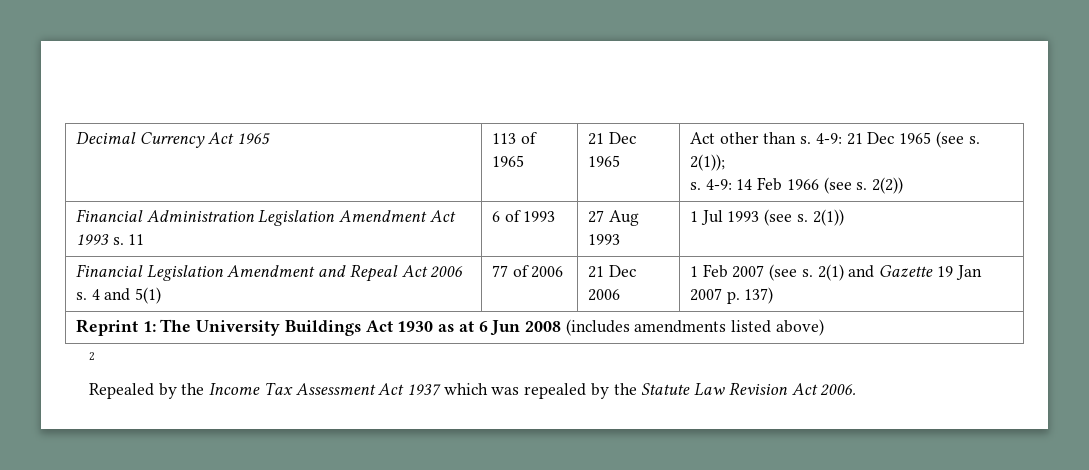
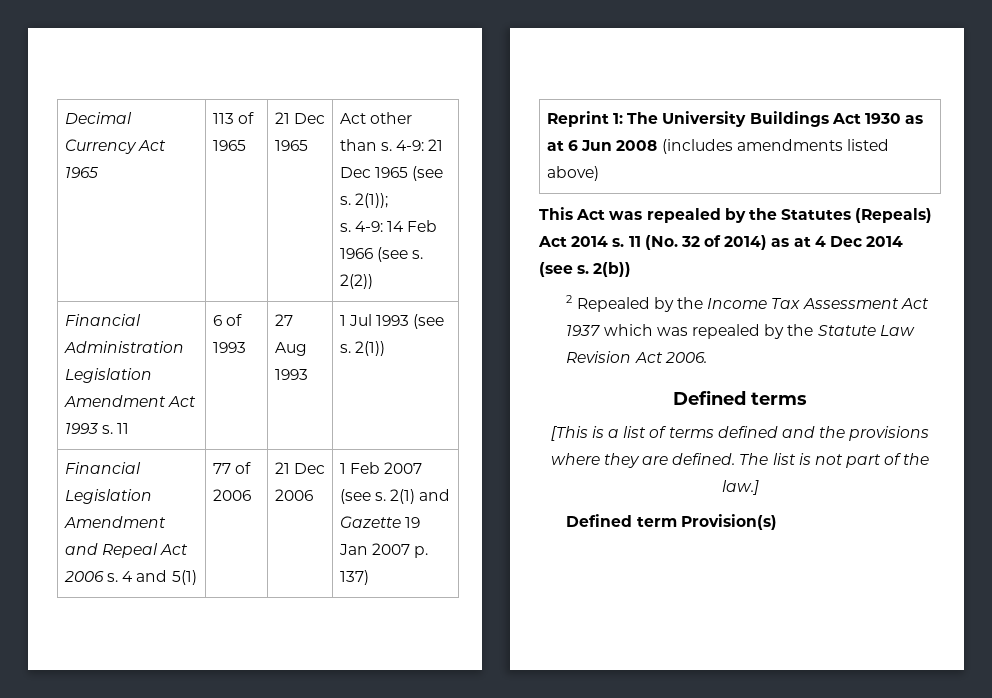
(824, 327) none -> [539,207,933,223] [538,235,904,250] [539,262,632,277] // This Act was repealed by the Statutes (Repeals) Act 2014 s. 11 (No. 32 of 2014) as at 4 Dec 2014 (see s. 2(b))
(95, 356) // -> (573, 299) none
(857, 390) none -> [673,390,807,405] [550,426,930,441] [550,453,930,468] [721,480,759,495] [566,514,777,530] // Defined terms // [This is a list of terms defined and the provisions where they are defined. The list is not part of the law.] // Defined term Provision(s)

